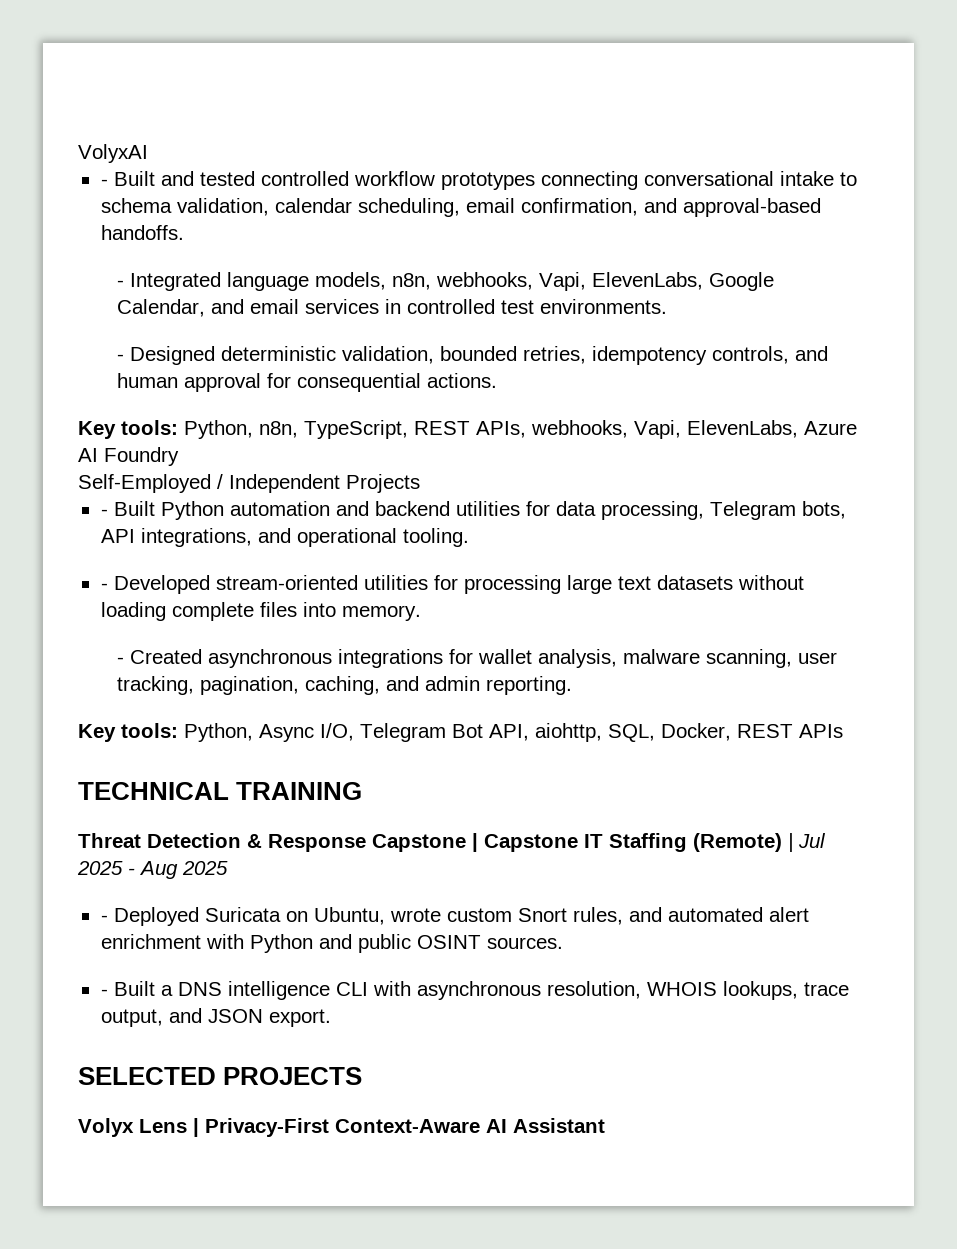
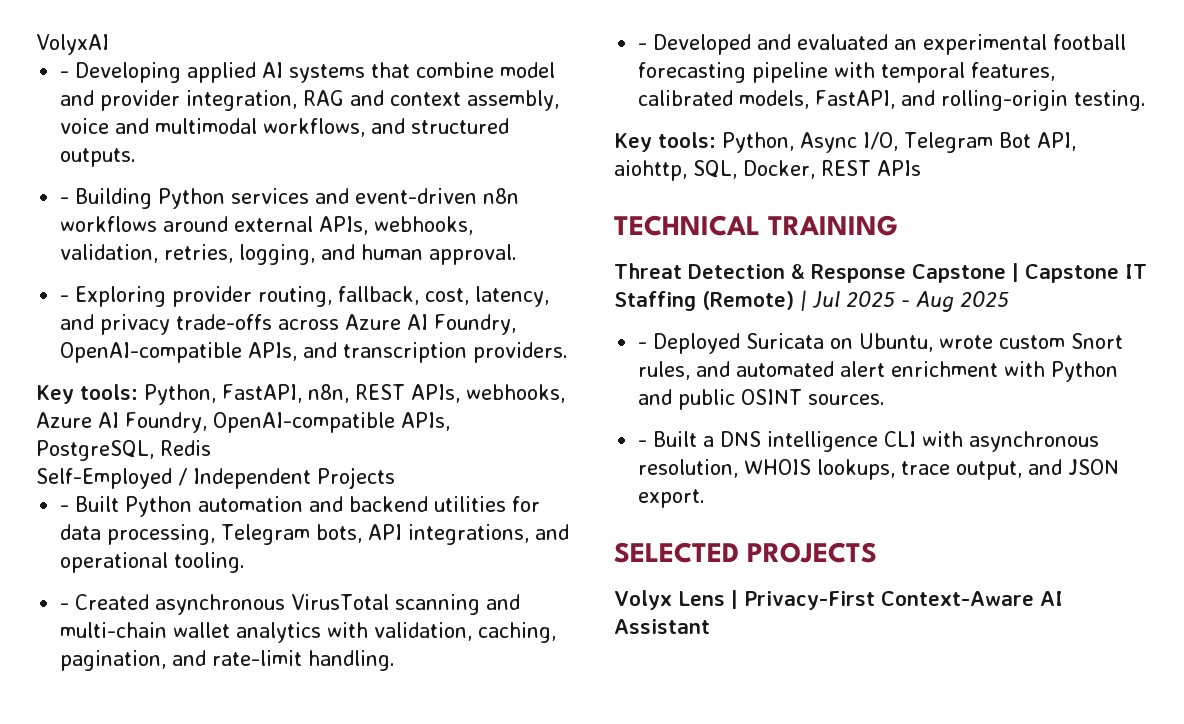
[113,171,857,190] [100,198,821,217] [100,225,184,240] [116,272,774,291] [116,299,667,317] [116,346,828,365] [116,373,497,392] [78,420,408,439] Built and tested controlled workflow prototypes connecting conversational intake to schema validation, calendar scheduling, email confirmation, and approval-based handoffs. // - Integrated language models, n8n, webhooks, Vapi, ElevenLabs, Google Calendar, and email services in controlled test environments. // - Designed deterministic validation, bounded retries, idempotency controls, and human approval for consequential actions. // Key tools: Python, n8n, TypeScript, -> [75,62,556,83] [60,90,560,111] [60,118,510,137] [60,148,137,167] [60,188,520,209] [60,216,474,235] [60,244,518,265] [60,286,550,307] [60,314,517,335] [60,342,569,363] [36,384,349,405] Developing applied AI systems that combine model and provider integration, RAG and context assembly, voice and multimodal workflows, and structured outputs. // - Building Python services and event-driven n8n workflows around external APIs, webhooks, validation, retries, logging, and human approval. // - Exploring provider routing, fallback, cost, latency, and privacy trade-offs across Azure AI Foundry, OpenAI-compatible APIs, and transcription providers. // Key tools: Python, FastAPI, n8n,
[634,420,857,439] [78,447,179,466] Vapi, ElevenLabs, Azure AI Foundry -> [36,412,450,433] [36,440,211,461] Azure AI Foundry, OpenAI-compatible APIs, PostgreSQL, Redis
[113,575,804,594] [100,602,421,621] [116,649,837,668] [116,676,572,695] Developed stream-oriented utilities for processing large text datasets without loading complete files into memory. // - Created asynchronous integrations for wallet analysis, malware scanning, user tracking, pagination, caching, and admin reporting. -> [75,594,521,615] [60,622,557,643] [60,650,396,671] [638,34,1127,55] [638,62,1056,83] [638,90,1147,111] Created asynchronous VirusTotal scanning and multi-chain wallet analytics with validation, caching, pagination, and rate-limit handling. // - Developed and evaluated an experimental football forecasting pipeline with temporal features, calibrated models, FastAPI, and rolling-origin testing.

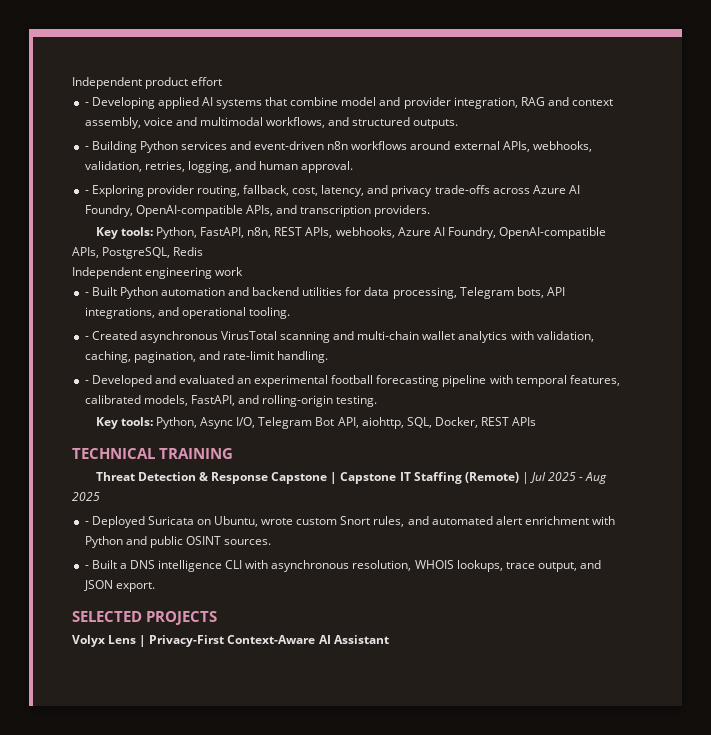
[36,34,109,55] VolyxAI -> [72,77,223,89] Independent product effort
[36,467,395,489] Self-Employed / Independent Projects -> [72,267,244,279] Independent engineering work

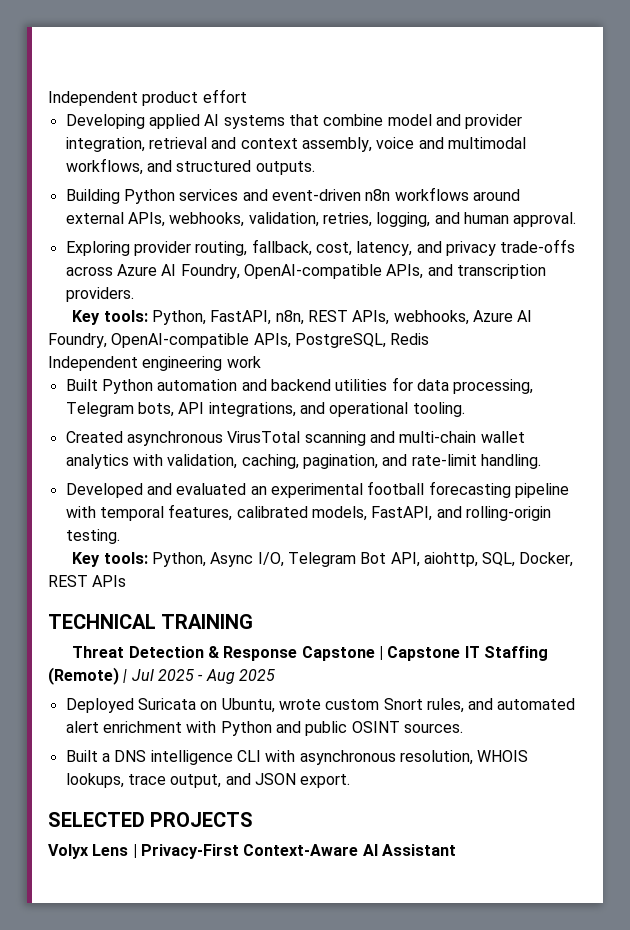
[84,102,89,106] - -> (247, 96) none
[520,97,545,106] RAG -> [148,137,207,149] retrieval
[84,146,89,150] - -> (315, 168) none
[84,190,89,194] - -> (577, 219) none
[84,292,89,296] - -> (261, 362) none
[84,336,89,340] - -> (465, 409) none
[84,380,89,384] - -> (541, 461) none
[84,521,89,525] - -> (275, 675) none
[84,565,89,569] - -> (463, 728) none

